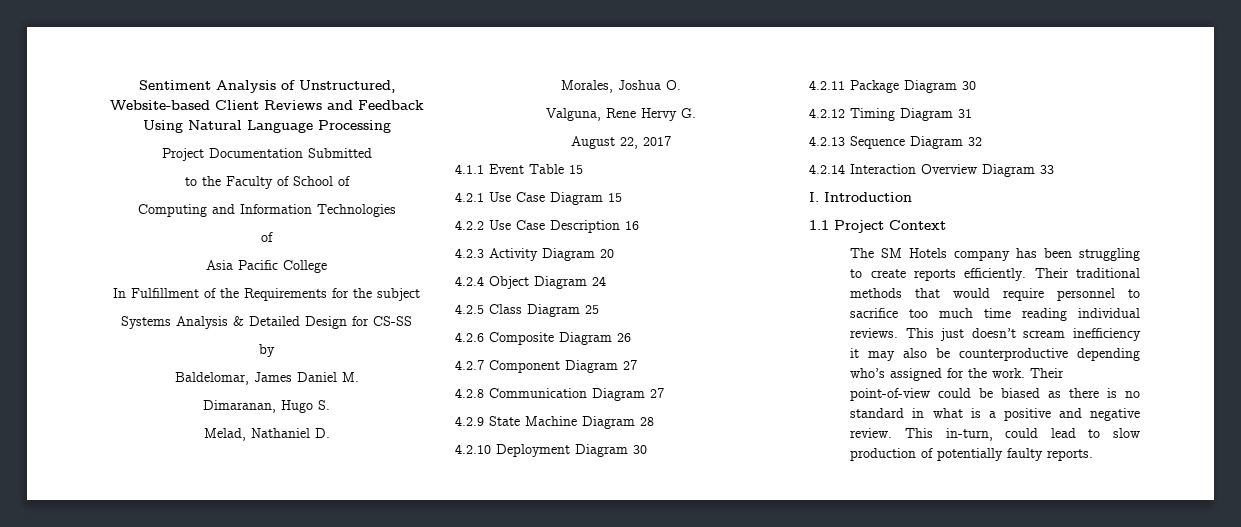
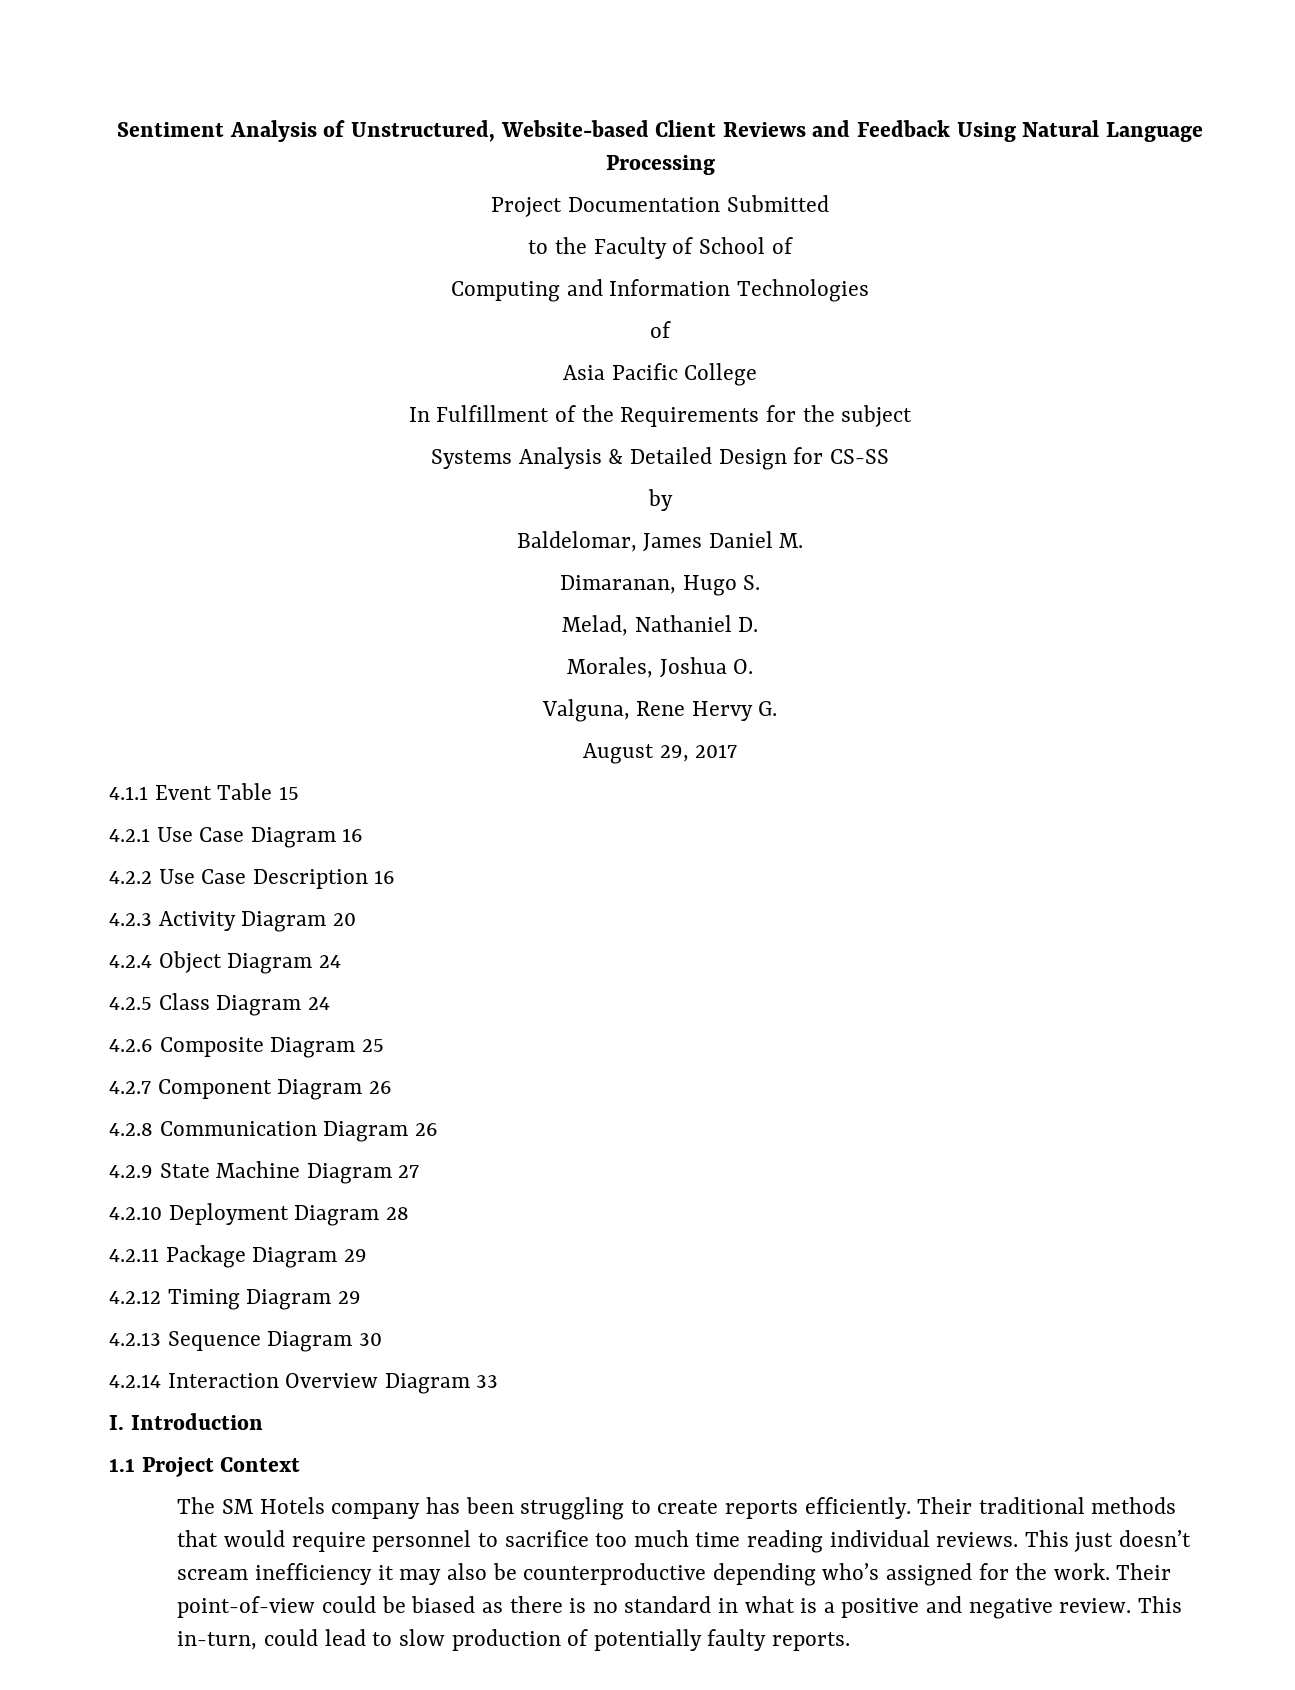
[619,137,638,149] 22, -> [659,745,689,762] 29,
[608,193,622,202] 15 -> [342,828,364,842] 16
[585,305,599,314] 25 -> [307,997,330,1010] 24
[617,333,631,342] 26 -> [361,1039,384,1052] 25
[623,360,637,370] 27 -> [368,1081,392,1094] 26
[650,388,664,398] 27 -> [414,1123,438,1136] 26
[640,417,654,426] 28 -> [398,1165,420,1178] 27
[633,445,647,454] 30 -> [385,1207,409,1220] 28
[962,81,976,90] 30 -> [343,1249,367,1262] 29
[958,109,972,118] 31 -> [337,1291,361,1304] 29
[968,137,982,146] 32 -> [358,1333,382,1346] 30

